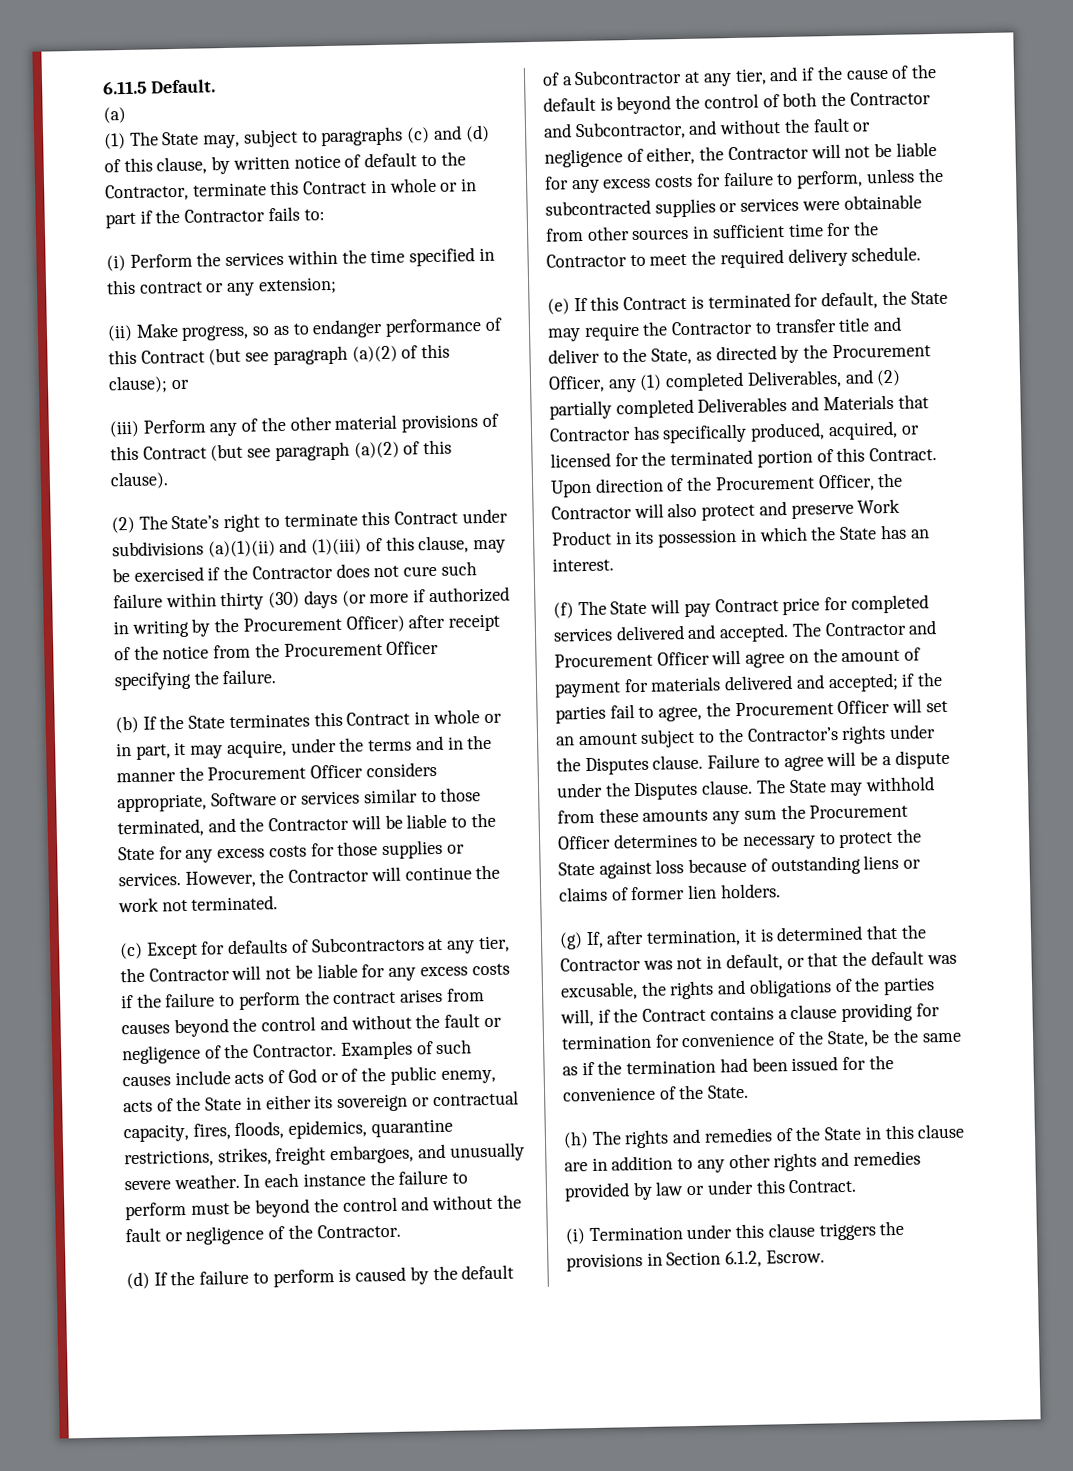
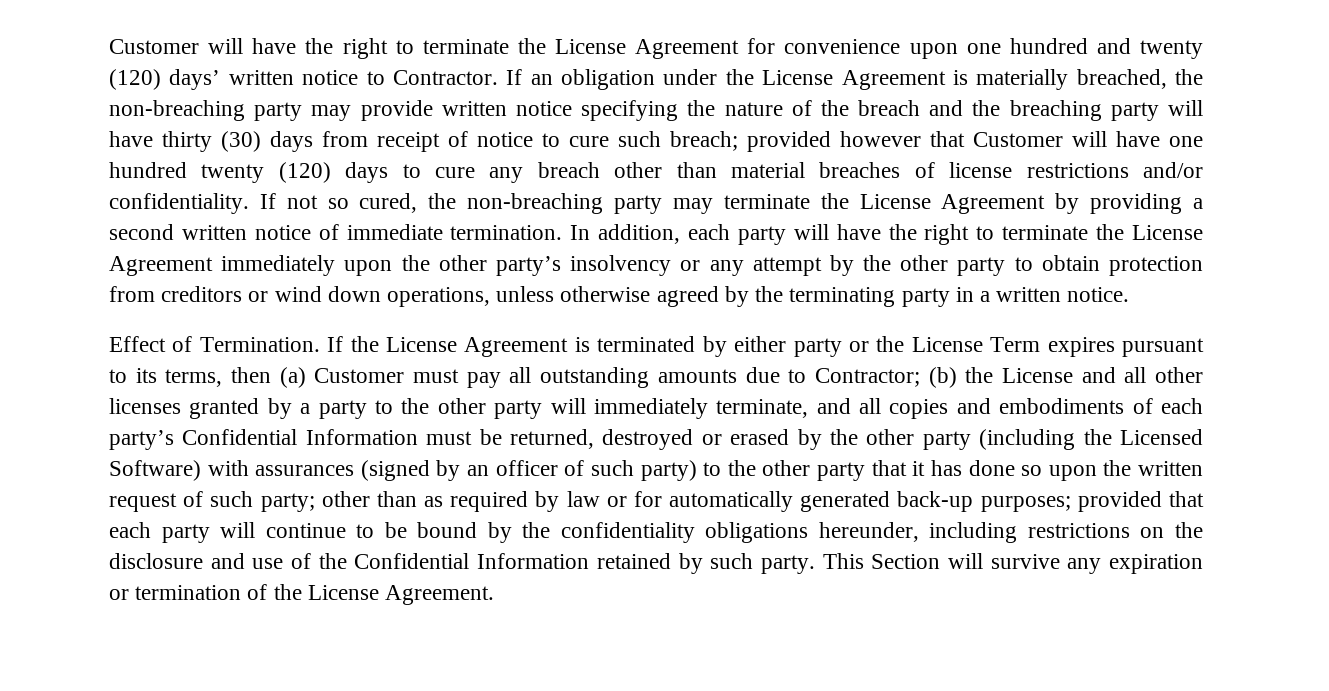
[103,79,216,95] [103,106,126,124] [104,124,490,150] [104,151,466,175] [105,177,478,202] [105,206,325,229] [106,247,495,272] [106,276,337,297] [107,317,503,342] [108,343,451,366] [108,375,190,394] [109,413,499,438] [110,439,453,462] [110,471,169,490] [111,508,508,534] [112,535,507,558] [112,561,477,583] [113,586,510,611] [113,613,501,638] [114,640,440,661] [114,669,277,691] [115,709,502,734] [116,734,493,760] [116,761,437,783] [117,787,482,813] [117,812,496,838] [118,839,465,863] [118,864,501,888] [118,895,279,913] [120,935,510,960] [120,963,510,983] [121,988,485,1010] [121,1013,502,1038] [122,1039,473,1065] [122,1066,496,1087] [123,1090,519,1113] [123,1118,453,1143] [124,1142,525,1168] [124,1169,469,1191] [125,1194,522,1221] [125,1223,401,1246] [126,1264,515,1290] [542,63,937,87] [543,91,931,115] [543,117,872,141] [544,141,937,168] [544,167,944,194] [545,194,922,218] [546,221,880,242] [546,246,922,269] [547,290,948,315] [547,316,903,342] [548,343,931,365] [548,369,902,393] [549,394,929,420] [549,420,920,444] [550,447,938,468] [550,472,904,498] [551,498,901,521] [551,524,930,548] [552,557,614,572] [553,594,929,619] [553,620,938,643] [554,647,922,668] [554,671,944,698] [555,698,948,724] [556,724,937,748] [556,749,950,776] [556,776,936,801] [557,803,909,825] [557,828,923,850] [558,854,922,879] [559,883,781,902] [559,924,927,950] [560,950,957,972] [560,977,936,1001] [560,1002,940,1027] [561,1028,962,1050] [562,1055,894,1076] [562,1084,750,1102] [563,1123,966,1149] [564,1150,921,1173] [564,1178,858,1202] [565,1220,905,1245] [566,1249,825,1272] 6.11.5 Default. // (a) // (1) The State may, subject to paragraphs (c) and (d) of this clause, by written notice of default to the Contractor, terminate this Contract in whole or in part if the Contractor fails to: // (i) Perform the services within the time specified in this contract or any extension; // (ii) Make progress, so as to endanger performance of this Contract (but see paragraph (a)(2) of this clause); or // (iii) Perform any of the other material provisions of this Contract (but see paragraph (a)(2) of this clause). // (2) The State’s right to terminate this Contract under subdivisions (a)(1)(ii) and (1)(iii) of this clause, may be exercised if the Contractor does not cure such failure within thirty (30) days (or more if authorized in writing by the Procurement Officer) after receipt of the notice from the Procurement Officer specifying the failure. // (b) If the State terminates this Contract in whole or in part, it may acquire, under the terms and in the manner the Procurement Officer considers appropriate, Software or services similar to those terminated, and the Contractor will be liable to the State for any excess costs for those supplies or services. However, the Contractor will continue the work not terminated. // (c) Except for defaults of Subcontractors at any tier, the Contractor will not be liable for any excess costs if the failure to perform the contract arises from causes beyond the control and without the fault or negligence of the Contractor. Examples of such causes include acts of God or of the public enemy, acts of the State in either its sovereign or contractual capacity, fires, floods, epidemics, quarantine restrictions, strikes, freight embargoes, and unusually severe weather. In each instance the failure to perform must be beyond the control and without the fault or negligence of the Contractor. // (d) If the failure to perform is caused by the default of a Subcontractor at any tier, and if the cause of the default is beyond the control of both the Contractor and Subcontractor, and without the fault or negligence of either, the Contractor will not be liable for any excess costs for failure to perform, unless the subcontracted supplies or services were obtainable from other sources in sufficient time for the Contractor to meet the required delivery schedule. // (e) If this Contract is terminated for default, the State may require the Contractor to transfer title and deliver to the State, as directed by the Procurement Officer, any (1) completed Deliverables, and (2) partially completed Deliverables and Materials that Contractor has specifically produced, acquired, or licensed for the terminated portion of this Contract. Upon direction of the Procurement Officer, the Contractor will also protect and preserve Work Product in its possession in which the State has an interest. // (f) The State will pay Contract price for completed services delivered and accepted. The Contractor and Procurement Officer will agree on the amount of payment for materials delivered and accepted; if the parties fail to agree, the Procurement Officer will set an amount subject to the Contractor’s rights under the Disputes clause. Failure to agree will be a dispute under the Disputes clause. The State may withhold from these amounts any sum the Procurement Officer determines to be necessary to protect the State against loss because of outstanding liens or claims of former lien holders. // (g) If, after termination, it is determined that the Contractor was not in default, or that the default was excusable, the rights and obligations of the parties will, if the Contract contains a clause providing for termination for convenience of the State, be the same as if the termination had been issued for the convenience of the State. // (h) The rights and remedies of the State in this clause are in addition to any other rights and remedies provided by law or under this Contract. // (i) Termination under this clause triggers the provisions in Section 6.1.2, Escrow. -> [109,38,1203,59] [109,69,1203,90] [109,100,1203,121] [109,131,1203,152] [109,162,1203,183] [109,193,1203,214] [109,224,1203,245] [109,255,1203,276] [109,286,1130,307] [109,336,1204,357] [109,367,1204,388] [109,398,1204,419] [109,429,1203,450] [109,460,1203,481] [109,491,1204,512] [109,522,1203,543] [109,553,1203,574] [109,584,495,605] Customer will have the right to terminate the License Agreement for convenience upon one hundred and twenty (120) days’ written notice to Contractor. If an obligation under the License Agreement is materially breached, the non-breaching party may provide written notice specifying the nature of the breach and the breaching party will have thirty (30) days from receipt of notice to cure such breach; provided however that Customer will have one hundred twenty (120) days to cure any breach other than material breaches of license restrictions and/or confidentiality. If not so cured, the non-breaching party may terminate the License Agreement by providing a second written notice of immediate termination. In addition, each party will have the right to terminate the License Agreement immediately upon the other party’s insolvency or any attempt by the other party to obtain protection from creditors or wind down operations, unless otherwise agreed by the terminating party in a written notice. // Effect of Termination. If the License Agreement is terminated by either party or the License Term expires pursuant to its terms, then (a) Customer must pay all outstanding amounts due to Contractor; (b) the License and all other licenses granted by a party to the other party will immediately terminate, and all copies and embodiments of each party’s Confidential Information must be returned, destroyed or erased by the other party (including the Licensed Software) with assurances (signed by an officer of such party) to the other party that it has done so upon the written request of such party; other than as required by law or for automatically generated back-up purposes; provided that each party will continue to be bound by the confidentiality obligations hereunder, including restrictions on the disclosure and use of the Confidential Information retained by such party. This Section will survive any expiration or termination of the License Agreement.

